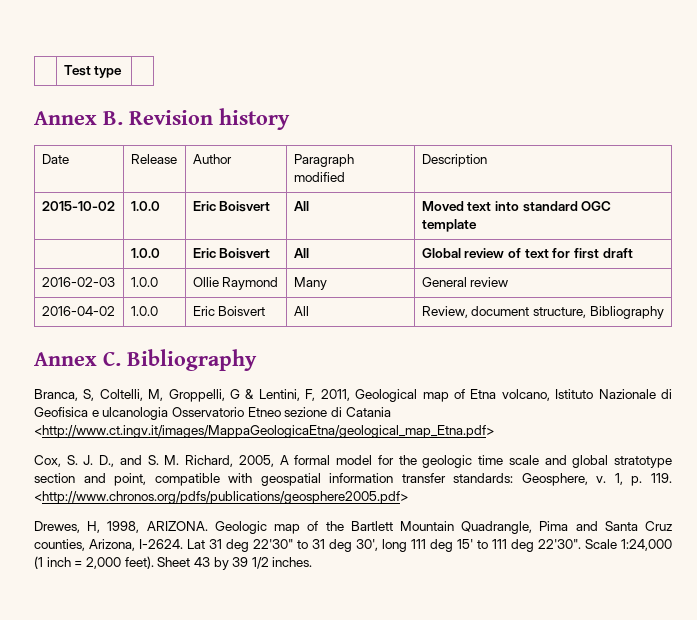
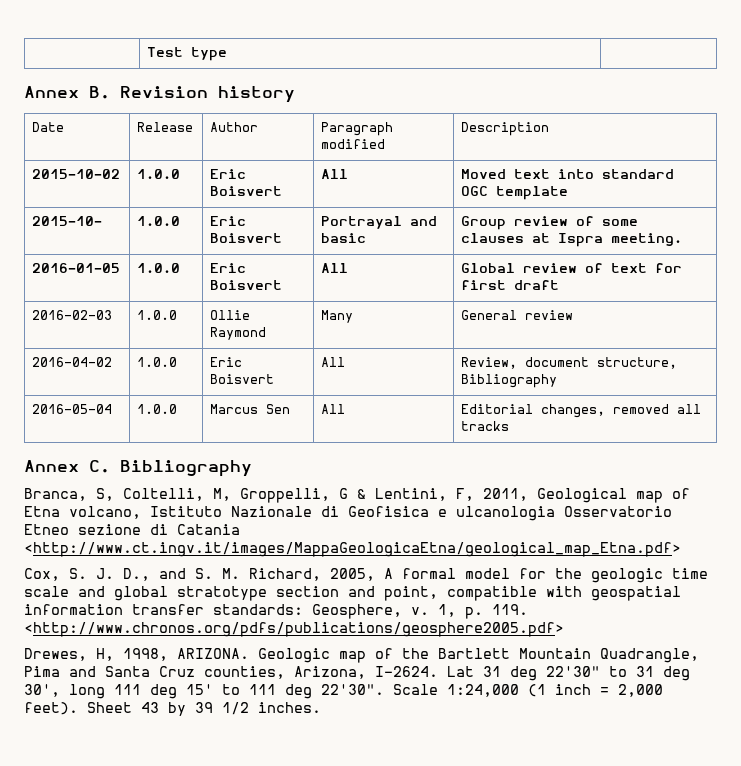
(477, 225) none -> [32,216,103,226] [137,216,181,226] [210,216,247,226] [210,233,283,243] [321,216,438,229] [321,233,367,243] [461,216,639,230] [461,233,683,247] [32,263,121,273] 2015-10- | 1.0.0 | Eric Boisvert | Portrayal and basic | Group review of some clauses at Ispra meeting. // 2016-01-05
(664, 312) none -> [32,404,113,414] [137,404,178,414] [210,404,291,414] [321,404,346,414] [461,404,702,418] [461,421,510,431] // 2016-05-04 | 1.0.0 | Marcus Sen | All | Editorial changes, removed all tracks

